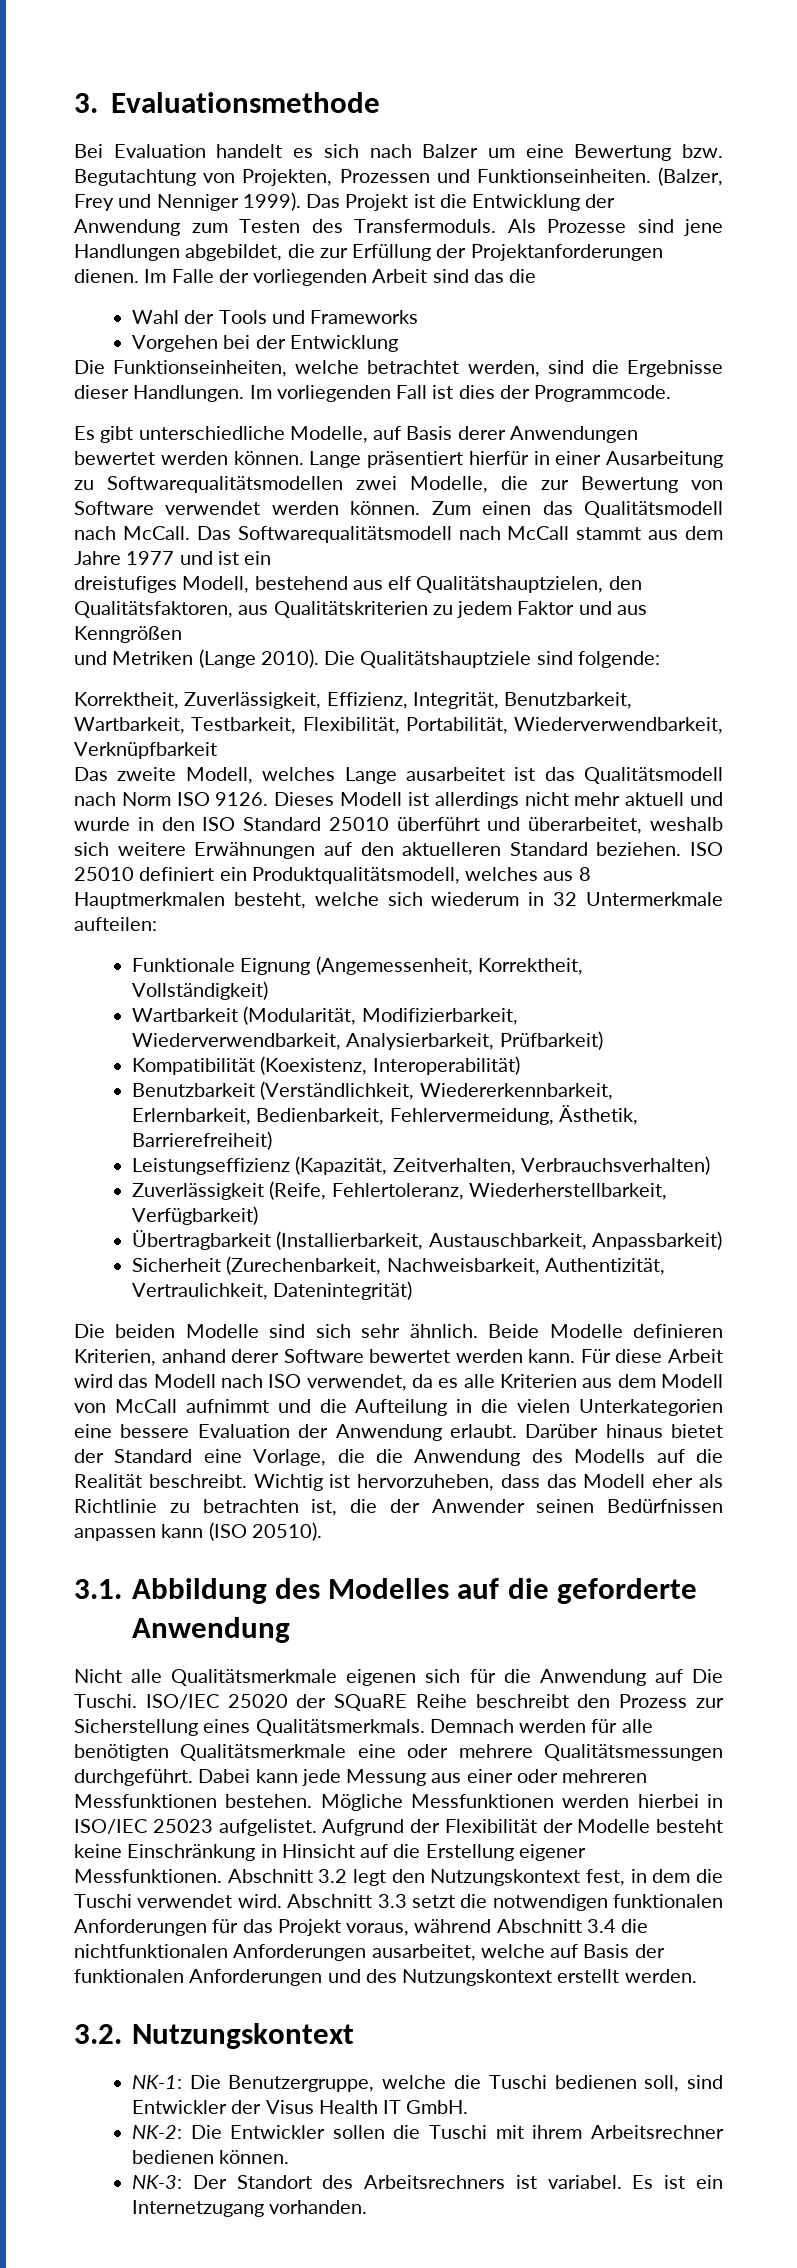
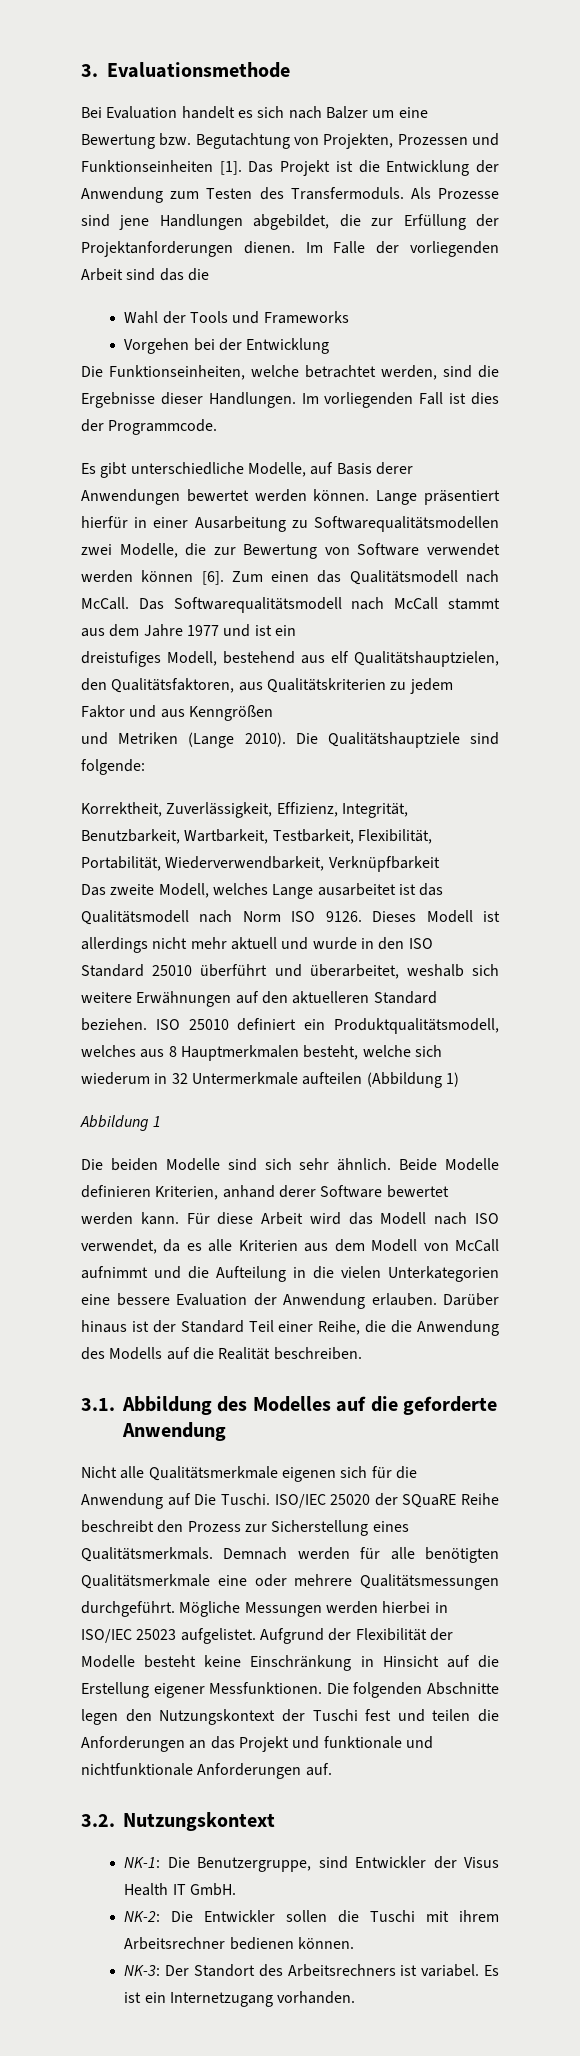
[476,167,723,186] [74,192,301,211] Funktionseinheiten. (Balzer, Frey und Nenniger 1999). -> [81,160,242,175] Funktionseinheiten [1].
[350,501,421,515] können. -> [141,570,224,585] können [6].
[74,917,157,931] [131,956,583,975] [131,981,268,1000] [131,1006,518,1025] [131,1031,603,1050] [131,1056,520,1075] [131,1081,613,1100] [131,1105,638,1125] [131,1131,272,1150] [131,1156,710,1175] [131,1181,667,1200] [131,1206,258,1225] [131,1230,722,1250] [131,1256,665,1275] [131,1281,413,1300] aufteilen: // Funktionale Eignung (Angemessenheit, Korrektheit, Vollständigkeit) // Wartbarkeit (Modularität, Modifizierbarkeit, Wiederverwendbarkeit, Analysierbarkeit, Prüfbarkeit) // Kompatibilität (Koexistenz, Interoperabilität) // Benutzbarkeit (Verständlichkeit, Wiedererkennbarkeit, Erlernbarkeit, Bedienbarkeit, Fehlervermeidung, Ästhetik, Barrierefreiheit) // Leistungseffizienz (Kapazität, Zeitverhalten, Verbrauchsverhalten) // Zuverlässigkeit (Reife, Fehlertoleranz, Wiederherstellbarkeit, Verfügbarkeit) // Übertragbarkeit (Installierbarkeit, Austauschbarkeit, Anpassbarkeit) // Sicherheit (Zurechenbarkeit, Nachweisbarkeit, Authentizität, Vertraulichkeit, Datenintegrität) -> [302,1072,459,1088] [80,1115,162,1131] aufteilen (Abbildung 1) // Abbildung 1
[449,1424,517,1438] erlaubt. -> [371,1293,437,1306] erlauben.
[671,1424,723,1438] bietet -> [131,1321,149,1332] ist
[203,1449,327,1466] eine Vorlage, -> [248,1320,361,1335] Teil einer Reihe,
[148,1474,723,1491] [74,1499,723,1516] [74,1522,322,1541] beschreibt. Wichtig ist hervorzuheben, dass das Modell eher als Richtlinie zu betrachten ist, die der Anwender seinen Bedürfnissen anpassen kann (ISO 20510). -> [273,1347,362,1360] beschreiben.
[198,1769,648,1786] [74,1794,554,1811] Dabei kann jede Messung aus einer oder mehreren Messfunktionen bestehen. Mögliche Messfunktionen -> [179,1601,322,1617] Mögliche Messungen
[227,1869,723,1886] [74,1894,723,1911] [74,1919,649,1936] [74,1944,665,1961] [74,1969,697,1986] Abschnitt 3.2 legt den Nutzungskontext fest, in dem die Tuschi verwendet wird. Abschnitt 3.3 setzt die notwendigen funktionalen Anforderungen für das Projekt voraus, während Abschnitt 3.4 die nichtfunktionalen Anforderungen ausarbeitet, welche auf Basis der funktionalen Anforderungen und des Nutzungskontext erstellt werden. -> [326,1682,500,1698] [81,1709,499,1725] [81,1736,433,1752] [81,1763,332,1779] Die folgenden Abschnitte legen den Nutzungskontext der Tuschi fest und teilen die Anforderungen an das Projekt und funktionale und nichtfunktionale Anforderungen auf.
[382,2075,680,2092] welche die Tuschi bedienen soll, -> (312, 1864) none

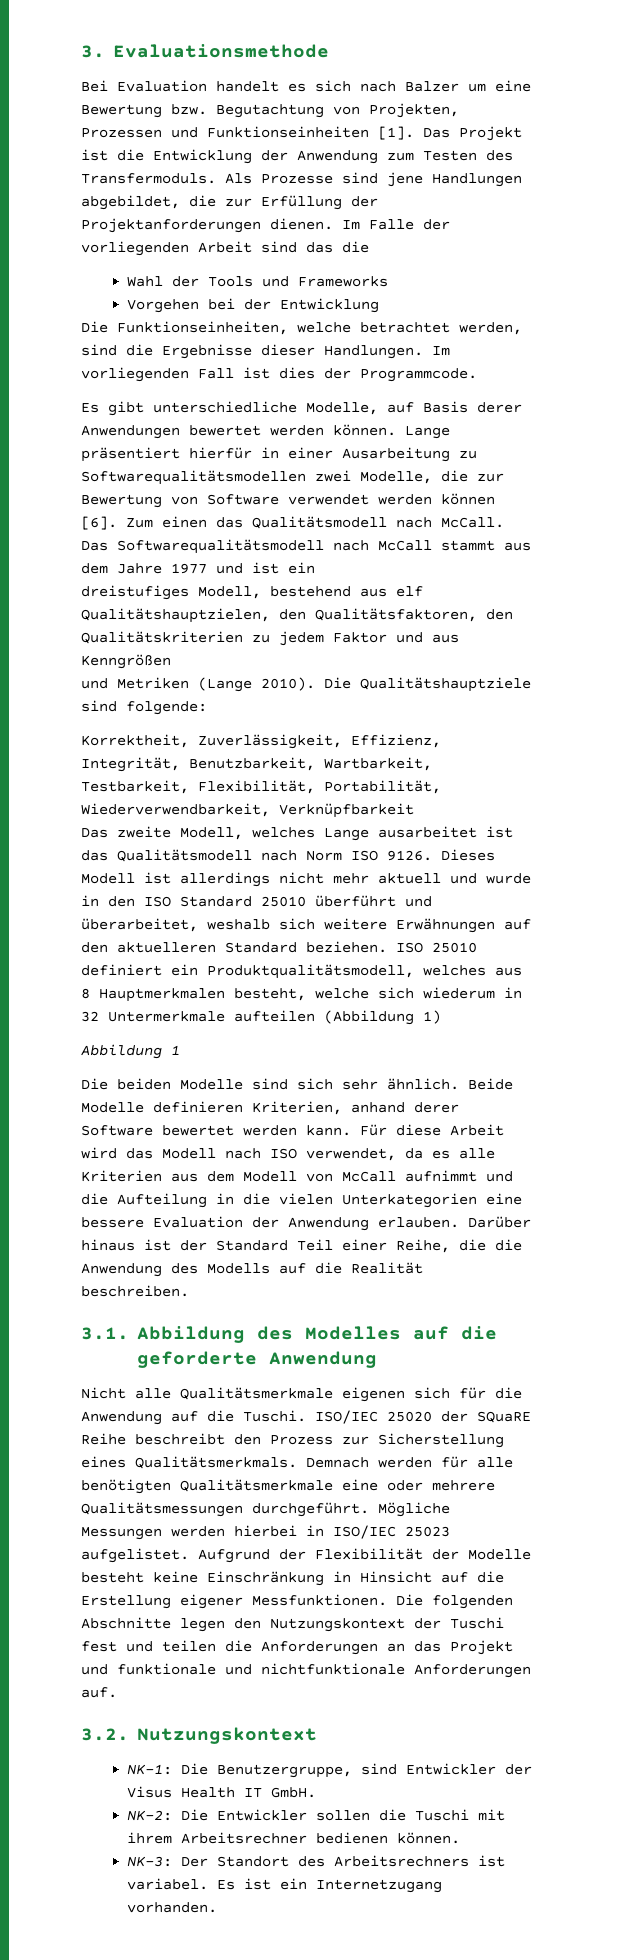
[238,682,263,691] aus -> [486,609,513,620] den
[194,1494,217,1505] Die -> [207,1410,234,1422] die

